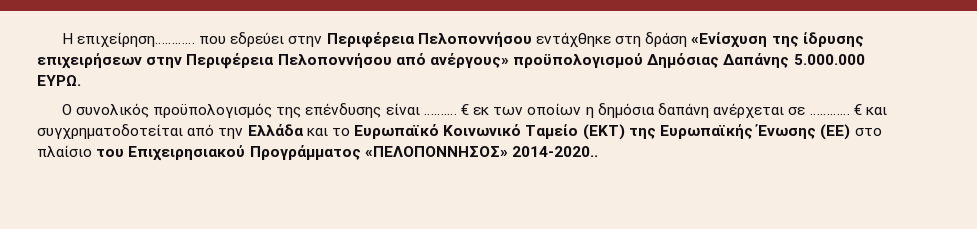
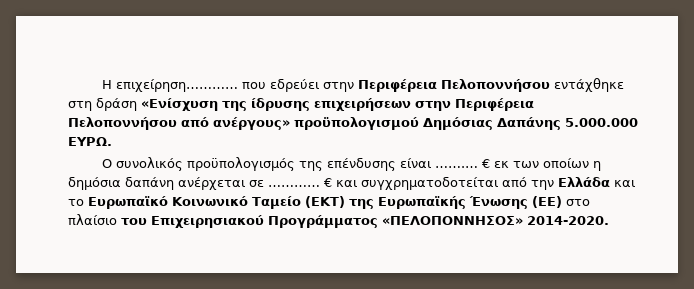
[511,146,598,157] 2014-2020.. -> [527,216,609,225] 2014-2020.

